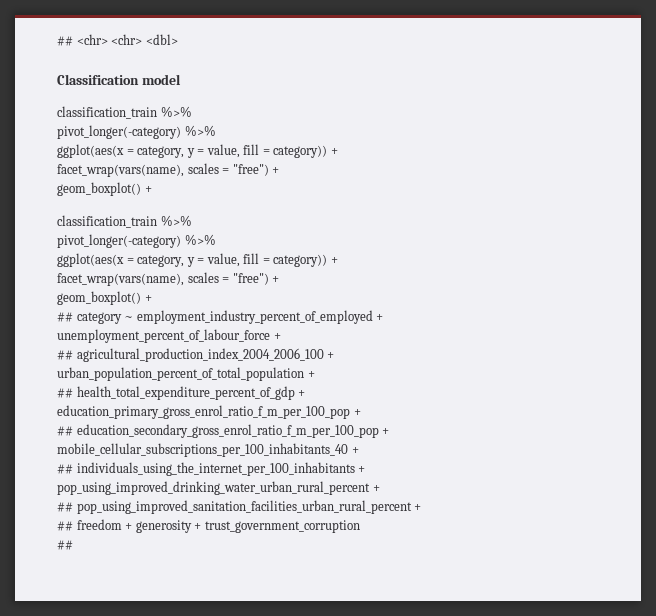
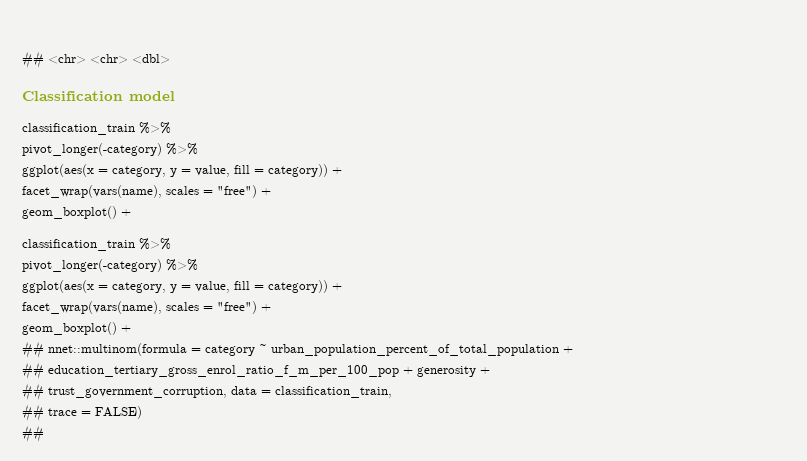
[76,310,384,324] [57,329,281,343] [57,348,335,362] category ~ employment_industry_percent_of_employed + unemployment_percent_of_labour_force + // ## agricultural_production_index_2004_2006_100 + -> [48,343,267,356] nnet::multinom(formula = category ~
[76,386,306,400] [57,405,361,419] [57,424,390,438] [57,443,359,457] [57,462,366,476] [57,481,380,495] [57,500,422,514] [57,519,360,533] health_total_expenditure_percent_of_gdp + education_primary_gross_enrol_ratio_f_m_per_100_pop + // ## education_secondary_gross_enrol_ratio_f_m_per_100_pop + mobile_cellular_subscriptions_per_100_inhabitants_40 + // ## individuals_using_the_internet_per_100_inhabitants + pop_using_improved_drinking_water_urban_rural_percent + // ## pop_using_improved_sanitation_facilities_urban_rural_percent + // ## freedom + generosity + trust_government_corruption -> [48,365,490,377] [22,383,392,400] [22,404,142,421] education_tertiary_gross_enrol_ratio_f_m_per_100_pop + generosity + // ## trust_government_corruption, data = classification_train, // ## trace = FALSE)

